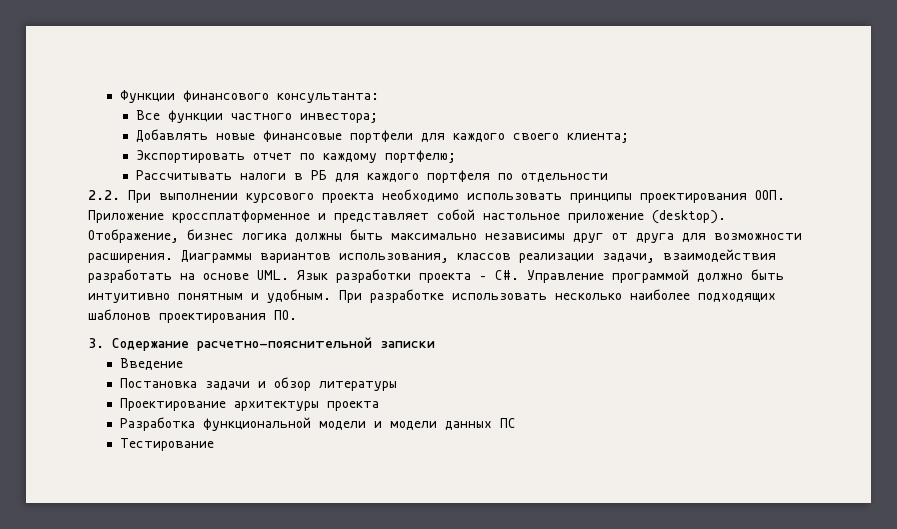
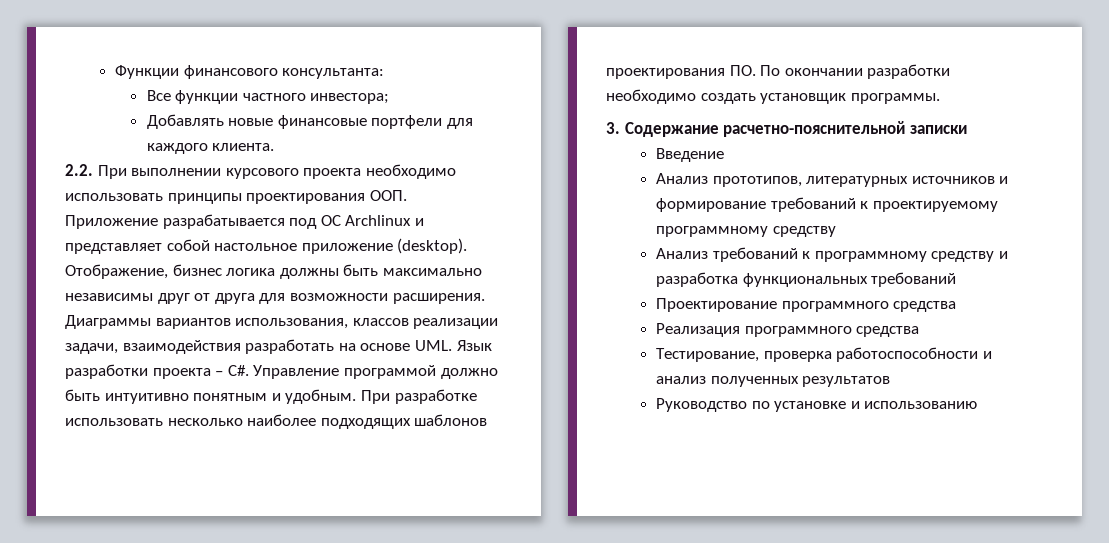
[512,133,629,143] [135,150,456,163] [135,170,608,183] своего клиента; // Экспортировать отчет по каждому портфелю; // Рассчитывать налоги в РБ для каждого портфеля по отдельности -> [212,143,275,151] клиента.
[172,210,310,223] кроссплатформенное -> [162,214,412,229] разрабатывается под ОС Archlinux
(297, 315) none -> [760,64,951,79] [606,89,940,104] По окончании разработки необходимо создать установщик программы.
[119,377,397,391] [119,398,379,411] [119,417,516,431] [119,438,214,451] Постановка задачи и обзор литературы // Проектирование архитектуры проекта // Разработка функциональной модели и модели данных ПС // Тестирование -> [656,173,1009,187] [656,197,998,212] [656,226,836,237] [656,247,1009,262] [656,272,957,287] [656,298,957,312] [656,323,920,337] [656,347,992,362] [656,376,891,387] [656,398,978,412] Анализ прототипов, литературных источников и формирование требований к проектируемому программному средству // Анализ требований к программному средству и разработка функциональных требований // Проектирование программного средства // Реализация программного средства // Тестирование, проверка работоспособности и анализ полученных результатов // Руководство по установке и использованию

